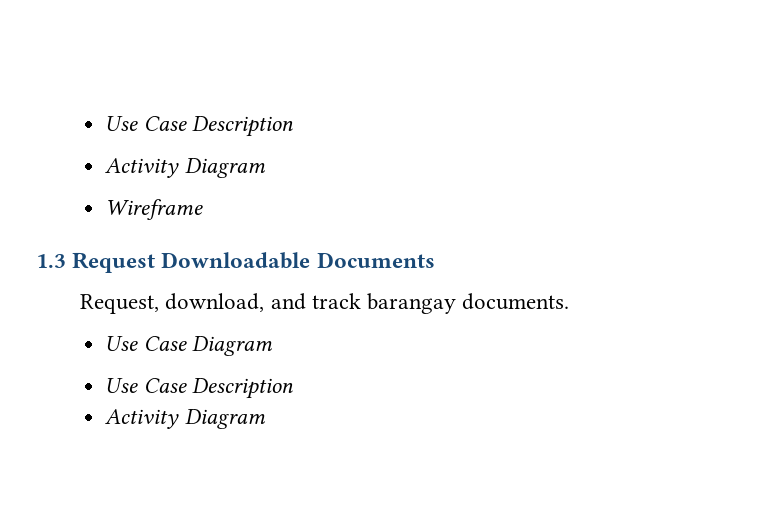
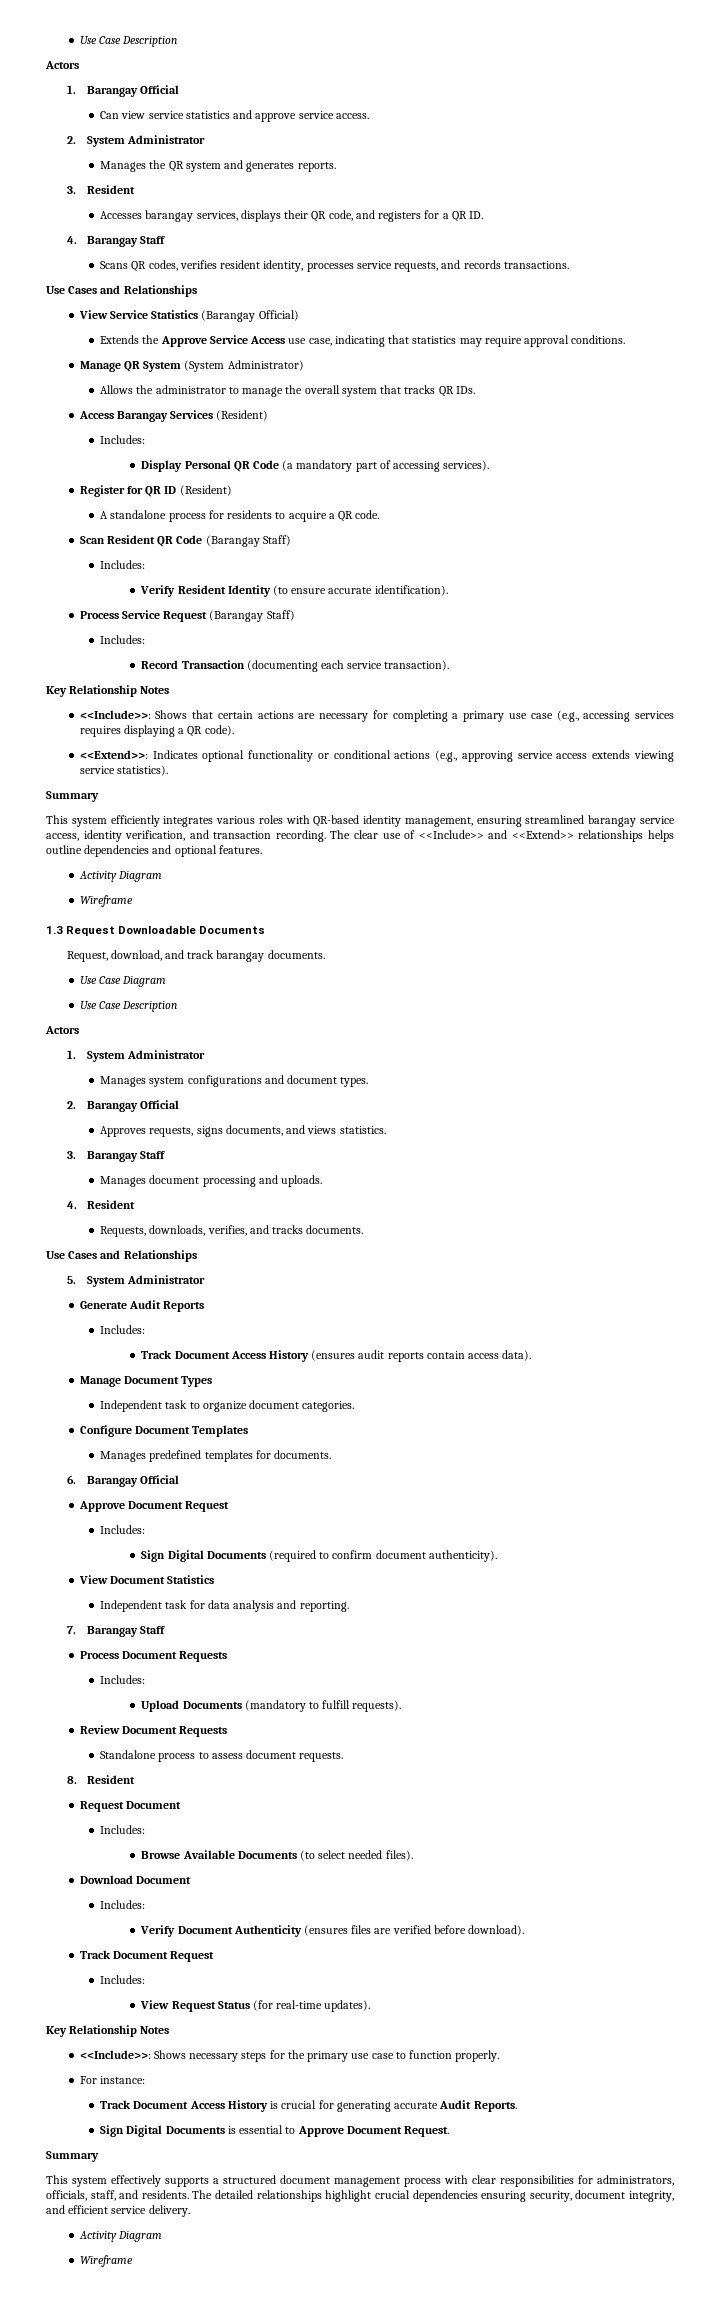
[105,116,293,137] Use Case Description -> [79,36,178,47] [45,61,79,69] [66,85,180,97] [100,110,369,122] [66,135,206,147] [100,160,336,172] [66,185,136,194] [100,210,484,222] [66,236,166,247] [100,260,569,272] [46,285,197,297] [78,310,299,322] [100,335,626,347] [79,360,304,372] [100,385,475,397] [78,410,269,422] [100,435,146,444] [141,460,490,472] [79,485,232,497] [100,510,380,522] [79,535,291,547] [100,560,146,569] [140,585,448,597] [79,610,295,622] [100,635,146,644] [141,660,450,672] [46,685,170,697] [79,710,675,722] [79,725,234,737] [79,750,674,762] [79,765,168,776] [46,791,99,802] [46,815,675,827] [46,830,674,842] [46,845,262,857] Use Case Description // Actors // 1. Barangay Official // Can view service statistics and approve service access. // 2. System Administrator // Manages the QR system and generates reports. // 3. Resident // Accesses barangay services, displays their QR code, and registers for a QR ID. // 4. Barangay Staff // Scans QR codes, verifies resident identity, processes service requests, and records transactions. // Use Cases and Relationships // View Service Statistics (Barangay Official) // Extends the Approve Service Access use case, indicating that statistics may require approval conditions. // Manage QR System (System Administrator) // Allows the administrator to manage the overall system that tracks QR IDs. // Access Barangay Services (Resident) // Includes: // Display Personal QR Code (a mandatory part of accessing services). // Register for QR ID (Resident) // A standalone process for residents to acquire a QR code. // Scan Resident QR Code (Barangay Staff) // Includes: // Verify Resident Identity (to ensure accurate identification). // Process Service Request (Barangay Staff) // Includes: // Record Transaction (documenting each service transaction). // Key Relationship Notes // <<Include>>: Shows that certain actions are necessary for completing a primary use case (e.g., accessing services requires displaying a QR code). // <<Extend>>: Indicates optional functionality or conditional actions (e.g., approving service access extends viewing service statistics). // Summary // This system efficiently integrates various roles with QR-based identity management, ensuring streamlined barangay service access, identity verification, and transaction recording. The clear use of <<Include>> and <<Extend>> relationships helps outline dependencies and optional features.
[105,409,266,429] // Activity Diagram -> [45,1026,79,1034] [66,1050,206,1062] [100,1075,369,1087] [66,1100,180,1112] [100,1125,386,1137] [66,1151,166,1162] [100,1175,323,1187] [66,1200,136,1209] [100,1225,364,1237] [46,1250,197,1262] [66,1275,206,1287] [79,1300,205,1312] [100,1325,146,1334] [141,1350,532,1362] [79,1376,213,1387] [100,1400,355,1412] [79,1425,249,1437] [100,1450,332,1462] [66,1475,180,1487] [78,1501,230,1512] [100,1525,146,1534] [141,1550,497,1562] [78,1575,215,1584] [100,1600,349,1612] [66,1626,166,1637] [79,1651,228,1662] [100,1675,146,1684] [141,1700,402,1712] [79,1725,228,1737] [100,1750,344,1762] [66,1775,136,1784] [79,1801,181,1812] [100,1825,146,1834] [141,1850,413,1861] [79,1875,191,1884] [100,1900,146,1909] [140,1925,525,1937] [79,1950,215,1962] [100,1975,146,1984] [140,2000,371,2012] [46,2025,170,2037] [79,2050,500,2062] [79,2076,145,2084] [100,2100,517,2112] [100,2125,450,2137] [46,2151,99,2162] [46,2175,674,2187] [46,2190,675,2202] [46,2205,190,2217] [78,2231,162,2242] [79,2255,133,2267] // Actors // 1. System Administrator // Manages system configurations and document types. // 2. Barangay Official // Approves requests, signs documents, and views statistics. // 3. Barangay Staff // Manages document processing and uploads. // 4. Resident // Requests, downloads, verifies, and tracks documents. // Use Cases and Relationships // 5. System Administrator // Generate Audit Reports // Includes: // Track Document Access History (ensures audit reports contain access data). // Manage Document Types // Independent task to organize document categories. // Configure Document Templates // Manages predefined templates for documents. // 6. Barangay Official // Approve Document Request // Includes: // Sign Digital Documents (required to confirm document authenticity). // View Document Statistics // Independent task for data analysis and reporting. // 7. Barangay Staff // Process Document Requests // Includes: // Upload Documents (mandatory to fulfill requests). // Review Document Requests // Standalone process to assess document requests. // 8. Resident // Request Document // Includes: // Browse Available Documents (to select needed files). // Download Document // Includes: // Verify Document Authenticity (ensures files are verified before download). // Track Document Request // Includes: // View Request Status (for real-time updates). // Key Relationship Notes // <<Include>>: Shows necessary steps for the primary use case to function properly. // For instance: // Track Document Access History is crucial for generating accurate Audit Reports. // Sign Digital Documents is essential to Approve Document Request. // Summary // This system effectively supports a structured document management process with clear responsibilities for administrators, officials, staff, and residents. The detailed relationships highlight crucial dependencies ensuring security, document integrity, and efficient service delivery. // Activity Diagram // Wireframe

